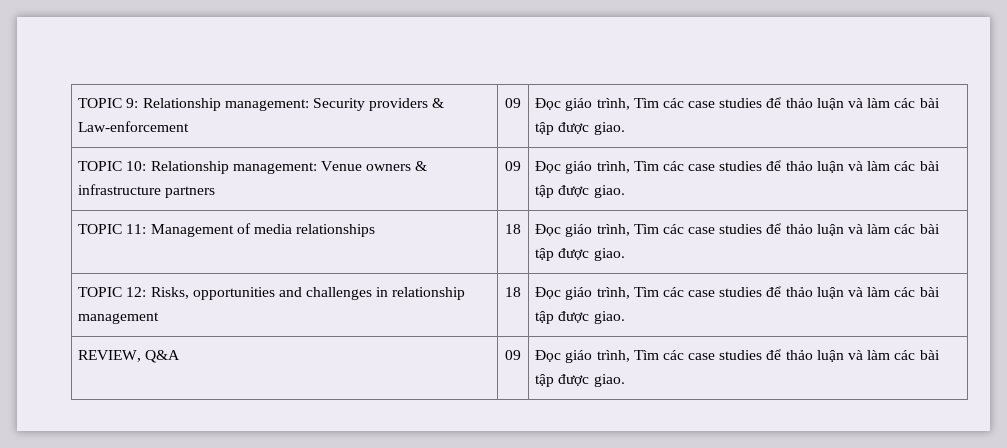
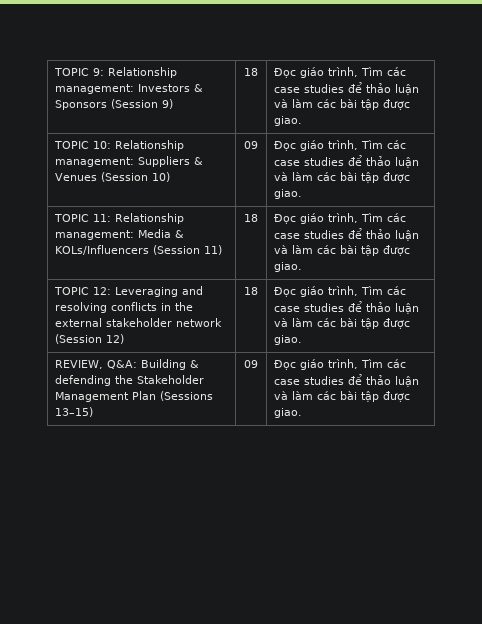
[312,98,445,111] [78,121,190,132] [505,98,521,108] Security providers & Law-enforcement | 09 -> [137,84,203,92] [54,99,173,110] [243,68,258,76] Investors & Sponsors (Session 9) | 18
[320,161,428,171] [78,184,216,198] Venue owners & infrastructure partners -> [137,156,203,167] [54,172,170,182] Suppliers & Venues (Session 10)
[150,223,376,237] Management of media relationships -> [114,213,184,224] [54,229,184,240] [54,245,222,255] Relationship management: Media & KOLs/Influencers (Session 11)
[150,287,466,300] [78,312,160,324] Risks, opportunities and challenges in relationship management -> [114,286,203,297] [54,302,193,313] [54,318,222,327] [54,334,124,344] Leveraging and resolving conflicts in the external stakeholder network (Session 12)
[145,350,181,363] Q&A -> [106,359,199,370] [54,375,204,386] [54,391,213,402] [54,407,93,417] Q&A: Building & defending the Stakeholder Management Plan (Sessions 13–15)

